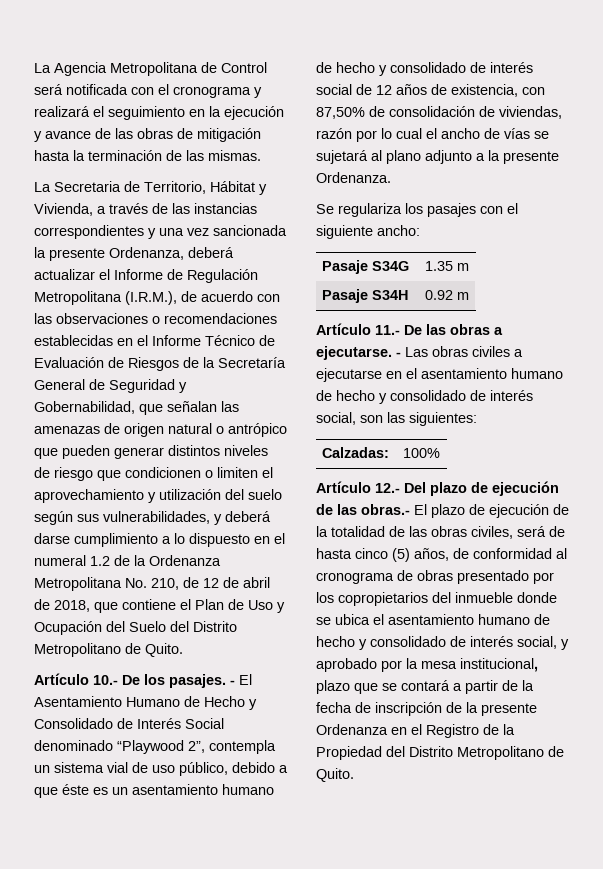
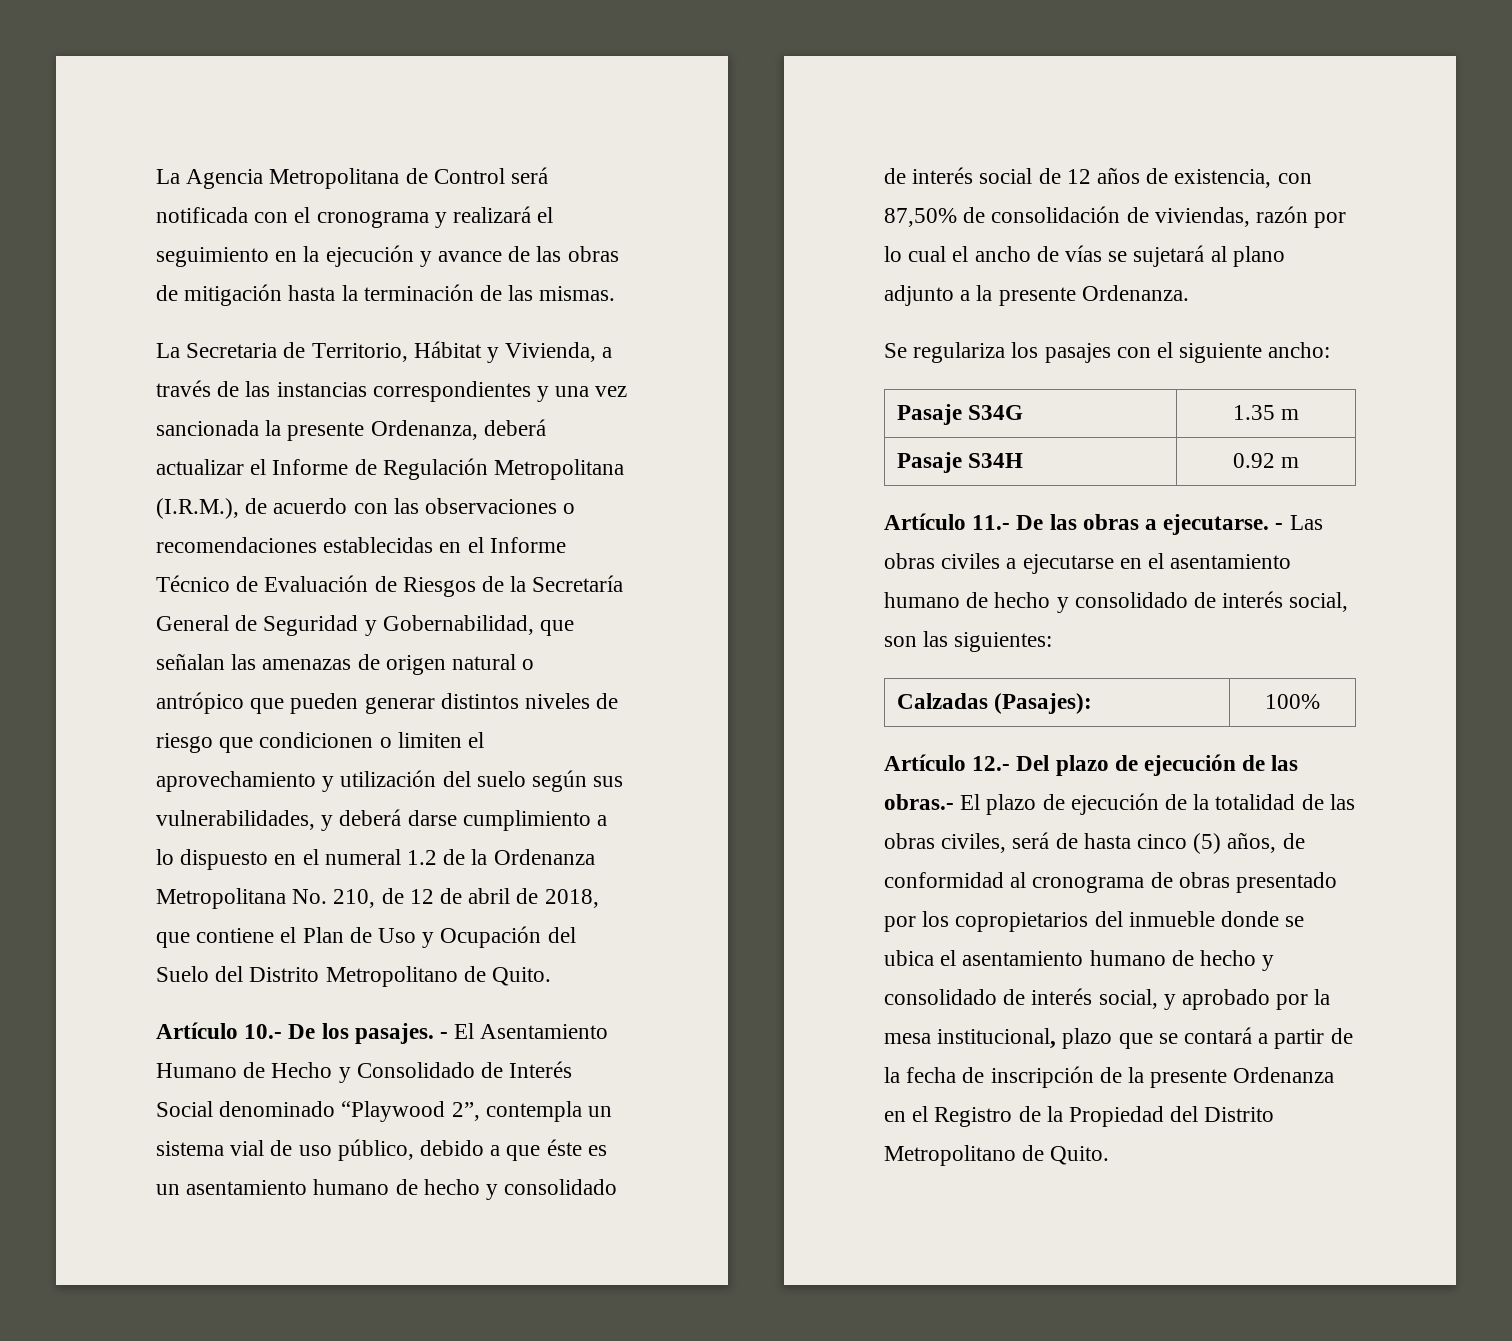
[322,447,390,458] Calzadas: -> [896,693,1092,714] Calzadas (Pasajes):

